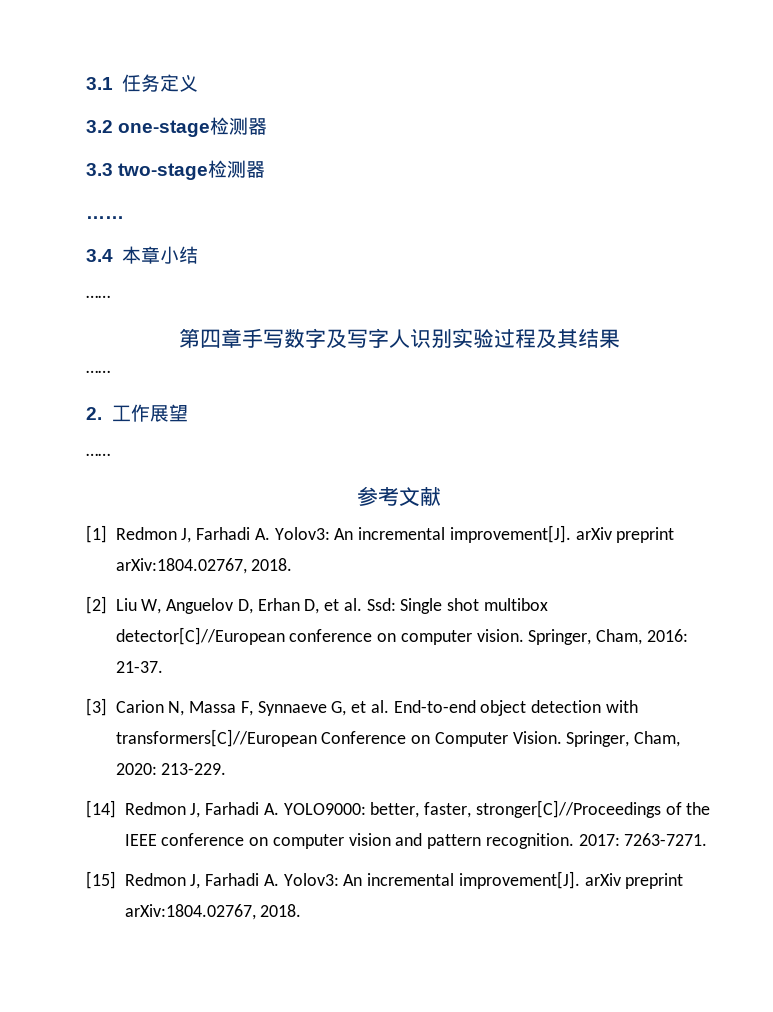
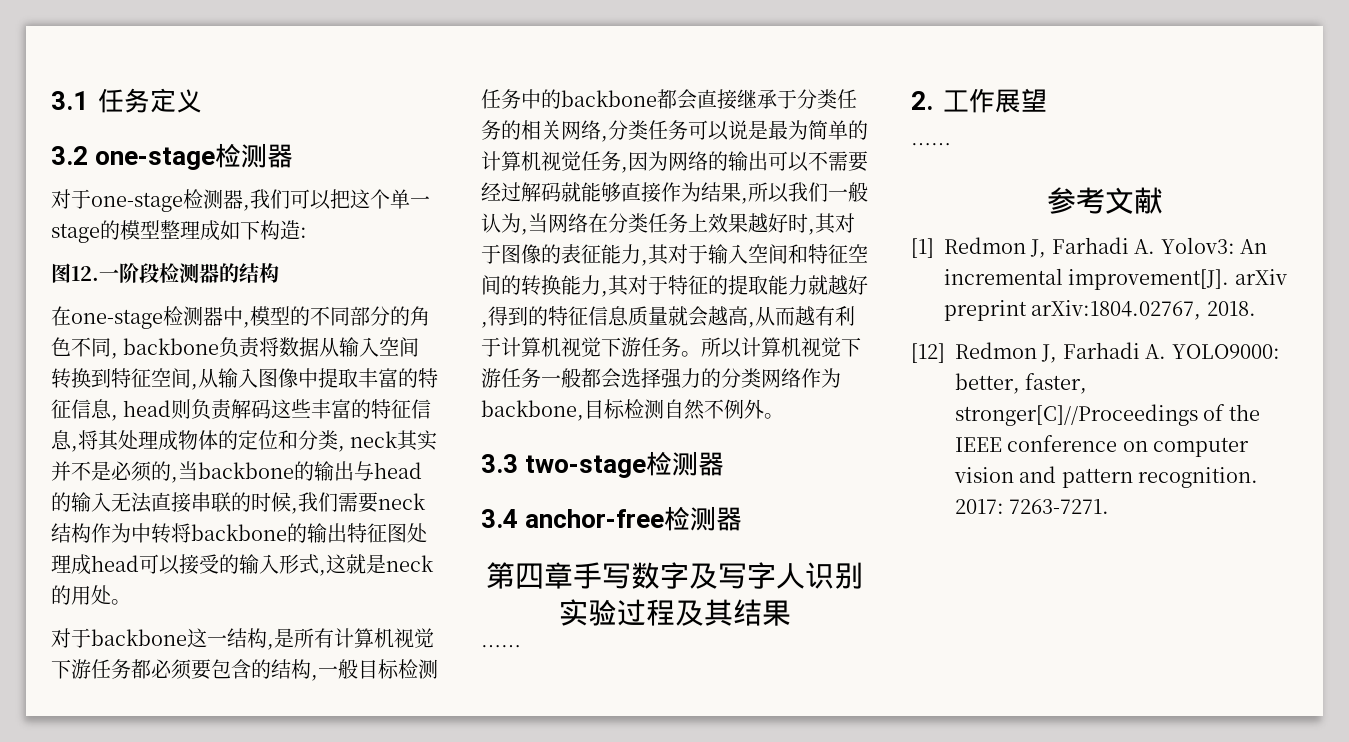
(268, 126) none -> [51,189,430,212] [51,220,307,243] [51,263,279,283] [51,306,430,329] [51,337,420,359] [51,368,438,390] [51,399,432,421] [51,430,438,452] [51,461,422,483] [51,492,426,514] [51,523,427,544] [51,554,434,576] [51,585,131,605] [51,628,434,650] [51,659,438,681] [481,89,857,110] [481,120,868,142] [481,151,868,173] [481,182,868,204] [481,213,855,235] [481,244,868,266] [481,275,868,297] [481,306,855,328] [481,337,861,358] [481,368,841,389] [481,399,784,421] // 对于one-stage检测器,我们可以把这个单一stage的模型整理成如下构造: // 图12.一阶段检测器的结构 // 在one-stage检测器中,模型的不同部分的角色不同, backbone负责将数据从输入空间转换到特征空间,从输入图像中提取丰富的特征信息, head则负责解码这些丰富的特征信息,将其处理成物体的定位和分类, neck其实并不是必须的,当backbone的输出与head的输入无法直接串联的时候,我们需要neck结构作为中转将backbone的输出特征图处理成head可以接受的输入形式,这就是neck的用处。 // 对于backbone这一结构,是所有计算机视觉下游任务都必须要包含的结构,一般目标检测任务中的backbone都会直接继承于分类任务的相关网络,分类任务可以说是最为简单的计算机视觉任务,因为网络的输出可以不需要经过解码就能够直接作为结果,所以我们一般认为,当网络在分类任务上效果越好时,其对于图像的表征能力,其对于输入空间和特征空间的转换能力,其对于特征的提取能力就越好,得到的特征信息质量就会越高,从而越有利于计算机视觉下游任务。所以计算机视觉下游任务一般都会选择强力的分类网络作为backbone,目标检测自然不例外。
[86,216,124,219] [86,246,198,264] [86,295,110,298] …… // 3.4本章小结 // …… -> [481,506,743,531] 3.4 anchor-free检测器
[86,596,548,614] [115,627,688,645] [115,661,163,673] [86,698,638,716] [115,729,681,747] [115,763,227,775] [86,800,116,818] [2] Liu W, Anguelov D, Erhan D, et al. Ssd: Single shot multibox detector[C]//European conference on computer vision. Springer, Cham, 2016: 21-37. // [3] Carion N, Massa F, Synnaeve G, et al. End-to-end object detection with transformers[C]//European Conference on Computer Vision. Springer, Cham, 2020: 213-229. // [14] -> [911,343,945,363] [12]
[86,871,684,889] [124,904,302,920] // [15] Redmon J, Farhadi A. Yolov3: An incremental improvement[J]. arXiv preprint arXiv:1804.02767, 2018. -> (1110, 506) none

